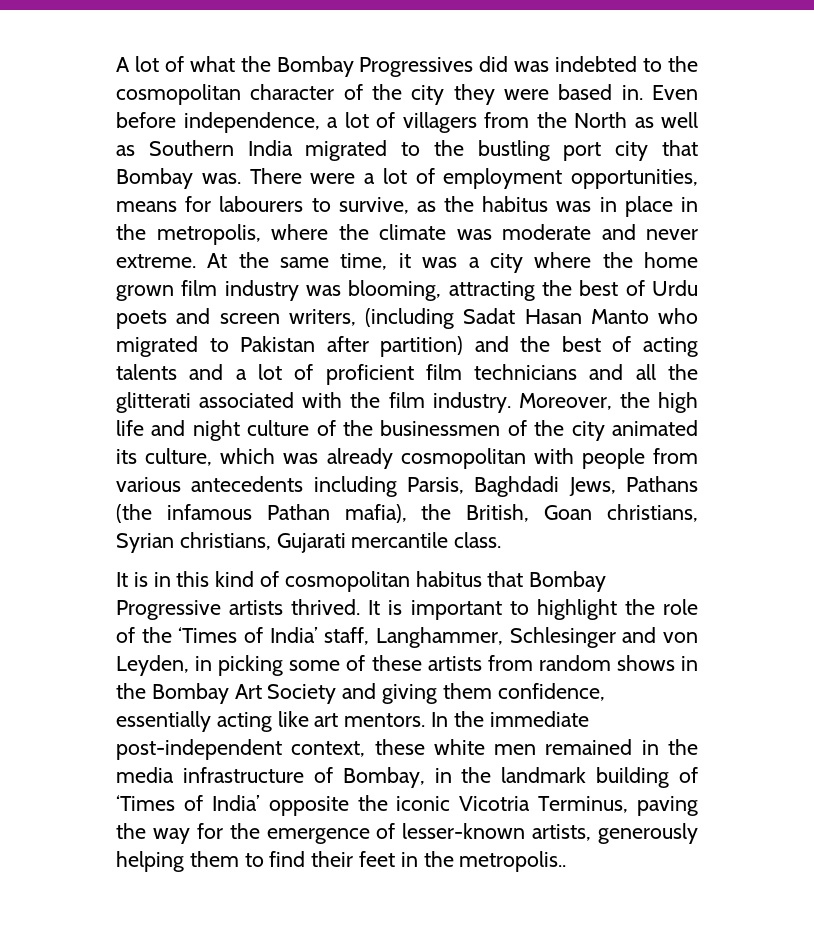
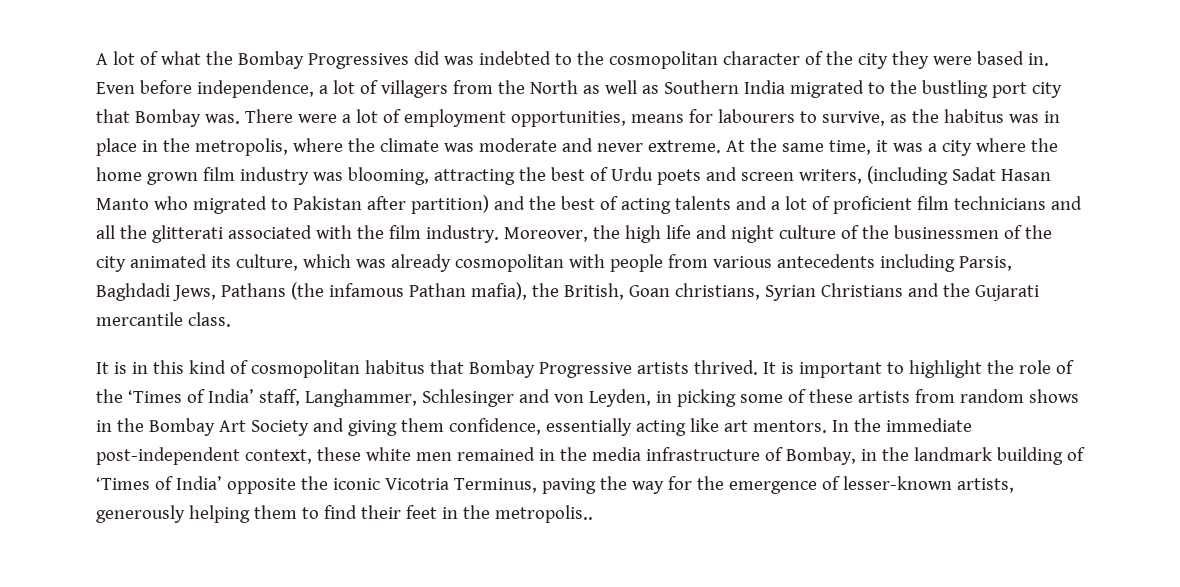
[179,532,271,550] christians, -> [820,283,970,297] Christians and the

